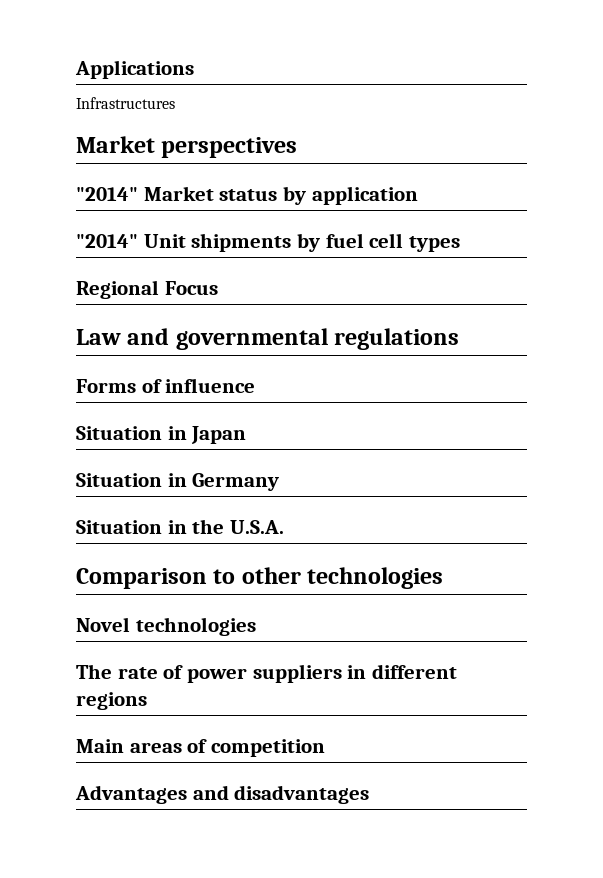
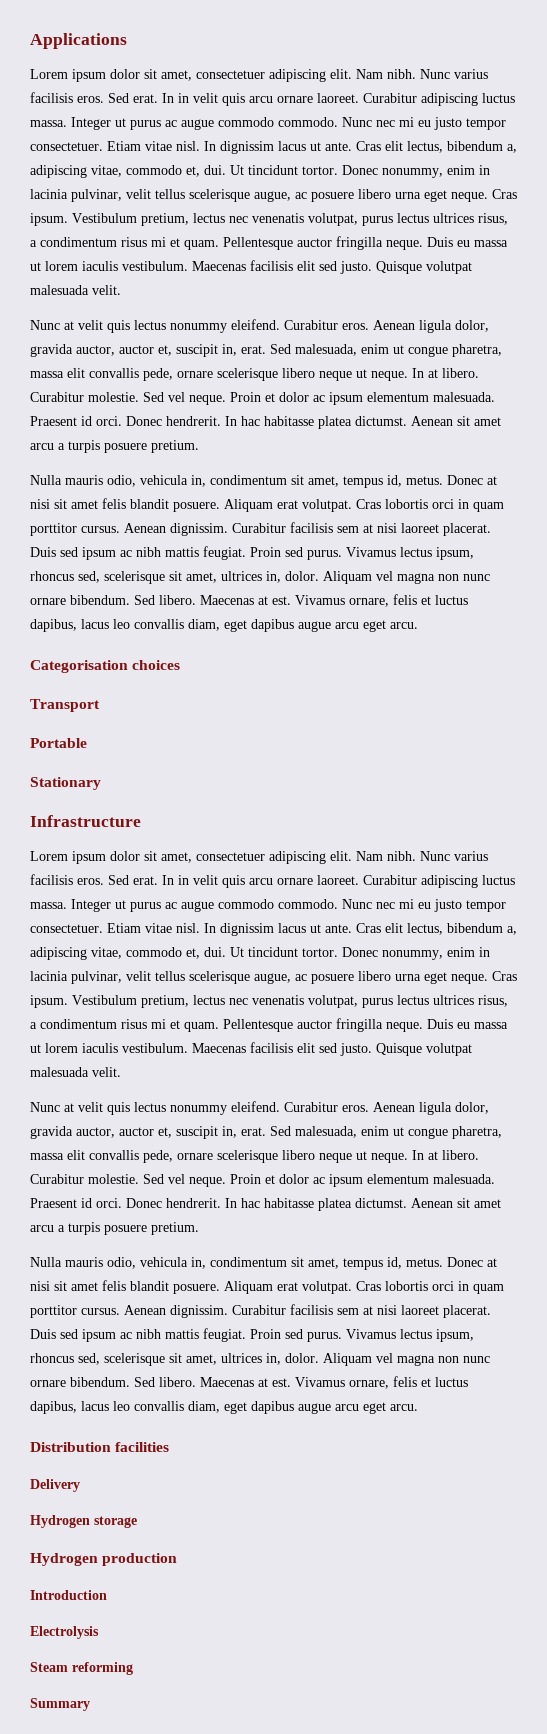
[76,97,175,109] [76,136,298,158] [76,186,418,205] [76,233,461,252] [76,280,218,299] [76,328,460,350] [76,378,256,393] [76,426,247,444] [76,473,280,491] [76,519,285,534] [76,567,444,589] [76,617,256,636] [76,664,458,683] [76,692,147,710] [76,739,326,757] [75,785,370,804] Infrastructures // Market perspectives // "2014" Market status by application // "2014" Unit shipments by fuel cell types // Regional Focus // Law and governmental regulations // Forms of influence // Situation in Japan // Situation in Germany // Situation in the U.S.A. // Comparison to other technologies // Novel technologies // The rate of power suppliers in different regions // Main areas of competition // Advantages and disadvantages -> [30,69,488,82] [30,92,515,106] [30,117,506,130] [30,141,517,154] [30,165,490,178] [30,189,517,202] [30,213,508,226] [30,236,508,250] [30,260,472,274] [30,285,121,295] [30,319,489,333] [30,344,502,357] [30,368,479,381] [30,392,495,405] [30,416,501,429] [30,440,199,453] [30,475,497,488] [30,498,504,512] [30,522,491,536] [30,546,474,560] [30,571,490,584] [30,594,468,607] [30,619,418,632] [30,660,181,673] [30,699,100,712] [30,738,87,748] [30,777,101,790] [30,815,141,827] [30,851,488,864] [30,874,515,888] [30,899,506,912] [30,923,517,936] [30,947,490,960] [30,971,517,984] [30,995,508,1008] [30,1018,508,1032] [30,1042,472,1056] [30,1067,121,1077] [30,1101,489,1115] [30,1126,502,1139] [30,1150,479,1163] [30,1174,495,1187] [30,1198,501,1211] [30,1222,199,1235] [30,1257,497,1270] [30,1280,504,1294] [30,1304,491,1318] [30,1328,474,1342] [30,1353,490,1366] [30,1376,468,1389] [30,1401,418,1414] [30,1442,170,1452] [30,1479,80,1492] [30,1515,137,1528] [30,1553,178,1566] [30,1590,107,1600] [30,1626,99,1639] [30,1662,133,1675] [30,1698,90,1711] Lorem ipsum dolor sit amet, consectetuer adipiscing elit. Nam nibh. Nunc varius facilisis eros. Sed erat. In in velit quis arcu ornare laoreet. Curabitur adipiscing luctus massa. Integer ut purus ac augue commodo commodo. Nunc nec mi eu justo tempor consectetuer. Etiam vitae nisl. In dignissim lacus ut ante. Cras elit lectus, bibendum a, adipiscing vitae, commodo et, dui. Ut tincidunt tortor. Donec nonummy, enim in lacinia pulvinar, velit tellus scelerisque augue, ac posuere libero urna eget neque. Cras ipsum. Vestibulum pretium, lectus nec venenatis volutpat, purus lectus ultrices risus, a condimentum risus mi et quam. Pellentesque auctor fringilla neque. Duis eu massa ut lorem iaculis vestibulum. Maecenas facilisis elit sed justo. Quisque volutpat malesuada velit. // Nunc at velit quis lectus nonummy eleifend. Curabitur eros. Aenean ligula dolor, gravida auctor, auctor et, suscipit in, erat. Sed malesuada, enim ut congue pharetra, massa elit convallis pede, ornare scelerisque libero neque ut neque. In at libero. Curabitur molestie. Sed vel neque. Proin et dolor ac ipsum elementum malesuada. Praesent id orci. Donec hendrerit. In hac habitasse platea dictumst. Aenean sit amet arcu a turpis posuere pretium. // Nulla mauris odio, vehicula in, condimentum sit amet, tempus id, metus. Donec at nisi sit amet felis blandit posuere. Aliquam erat volutpat. Cras lobortis orci in quam porttitor cursus. Aenean dignissim. Curabitur facilisis sem at nisi laoreet placerat. Duis sed ipsum ac nibh mattis feugiat. Proin sed purus. Vivamus lectus ipsum, rhoncus sed, scelerisque sit amet, ultrices in, dolor. Aliquam vel magna non nunc ornare bibendum. Sed libero. Maecenas at est. Vivamus ornare, felis et luctus dapibus, lacus leo convallis diam, eget dapibus augue arcu eget arcu. // Categorisation choices // Transport // Portable // Stationary // Infrastructure // Lorem ipsum dolor sit amet, consectetuer adipiscing elit. Nam nibh. Nunc varius facilisis eros. Sed erat. In in velit quis arcu ornare laoreet. Curabitur adipiscing luctus massa. Integer ut purus ac augue commodo commodo. Nunc nec mi eu justo tempor consectetuer. Etiam vitae nisl. In dignissim lacus ut ante. Cras elit lectus, bibendum a, adipiscing vitae, commodo et, dui. Ut tincidunt tortor. Donec nonummy, enim in lacinia pulvinar, velit tellus scelerisque augue, ac posuere libero urna eget neque. Cras ipsum. Vestibulum pretium, lectus nec venenatis volutpat, purus lectus ultrices risus, a condimentum risus mi et quam. Pellentesque auctor fringilla neque. Duis eu massa ut lorem iaculis vestibulum. Maecenas facilisis elit sed justo. Quisque volutpat malesuada velit. // Nunc at velit quis lectus nonummy eleifend. Curabitur eros. Aenean ligula dolor, gravida auctor, auctor et, suscipit in, erat. Sed malesuada, enim ut congue pharetra, massa elit convallis pede, ornare scelerisque libero neque ut neque. In at libero. Curabitur molestie. Sed vel neque. Proin et dolor ac ipsum elementum malesuada. Praesent id orci. Donec hendrerit. In hac habitasse platea dictumst. Aenean sit amet arcu a turpis posuere pretium. // Nulla mauris odio, vehicula in, condimentum sit amet, tempus id, metus. Donec at nisi sit amet felis blandit posuere. Aliquam erat volutpat. Cras lobortis orci in quam porttitor cursus. Aenean dignissim. Curabitur facilisis sem at nisi laoreet placerat. Duis sed ipsum ac nibh mattis feugiat. Proin sed purus. Vivamus lectus ipsum, rhoncus sed, scelerisque sit amet, ultrices in, dolor. Aliquam vel magna non nunc ornare bibendum. Sed libero. Maecenas at est. Vivamus ornare, felis et luctus dapibus, lacus leo convallis diam, eget dapibus augue arcu eget arcu. // Distribution facilities // Delivery // Hydrogen storage // Hydrogen production // Introduction // Electrolysis // Steam reforming // Summary

